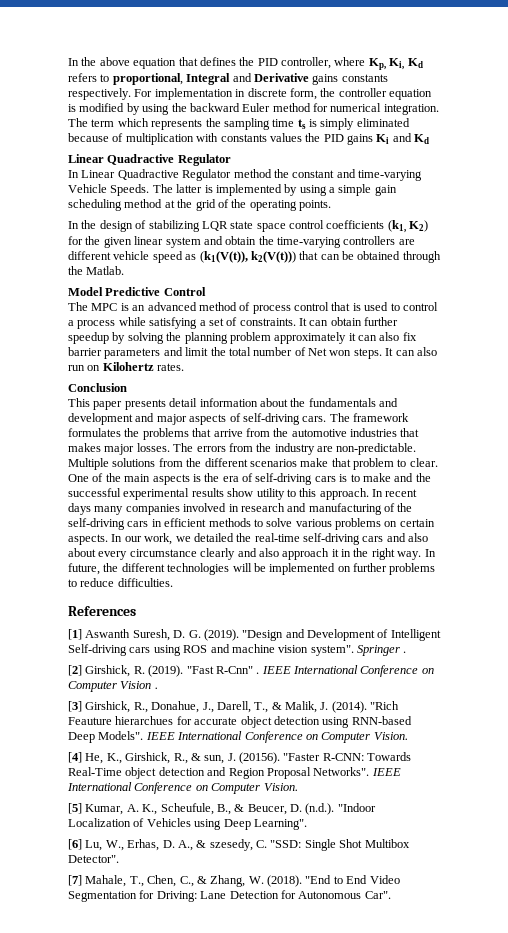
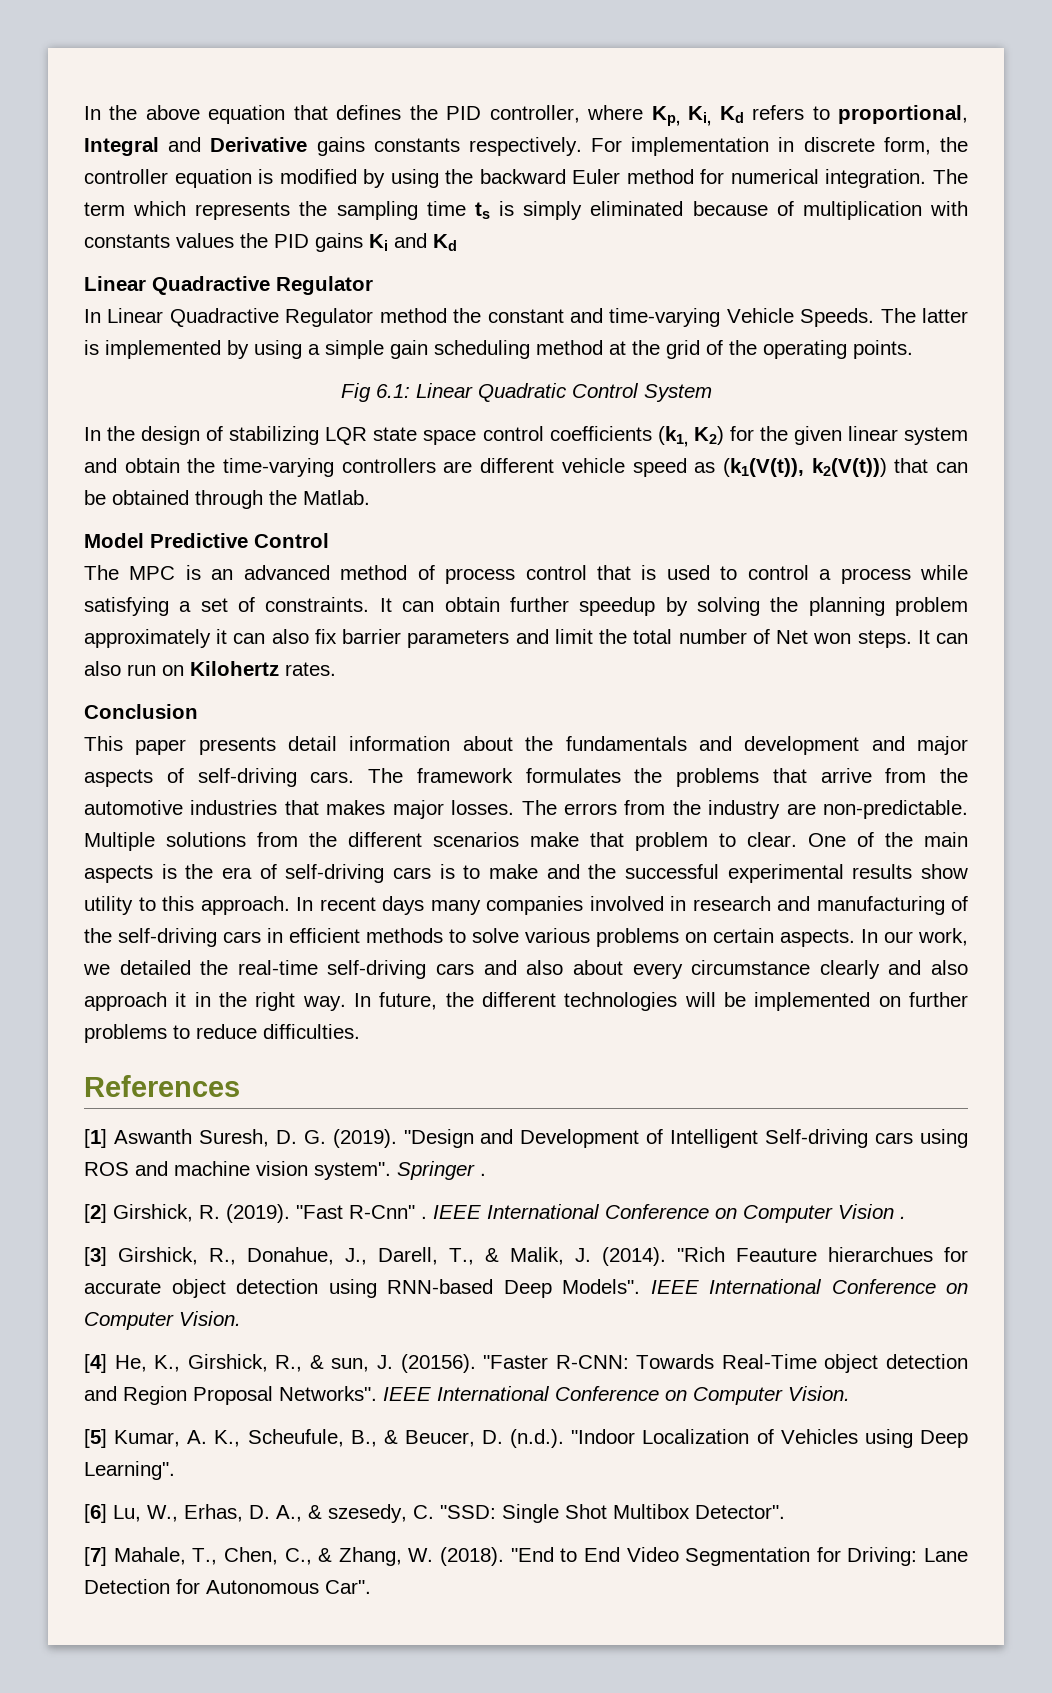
(331, 205) none -> [340,383,712,402] // Fig 6.1: Linear Quadratic Control System

